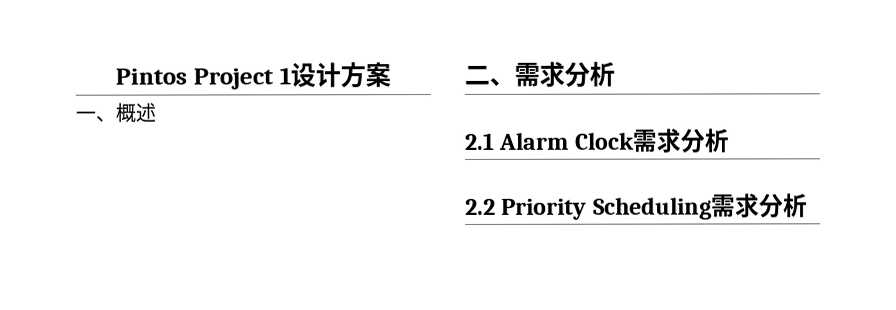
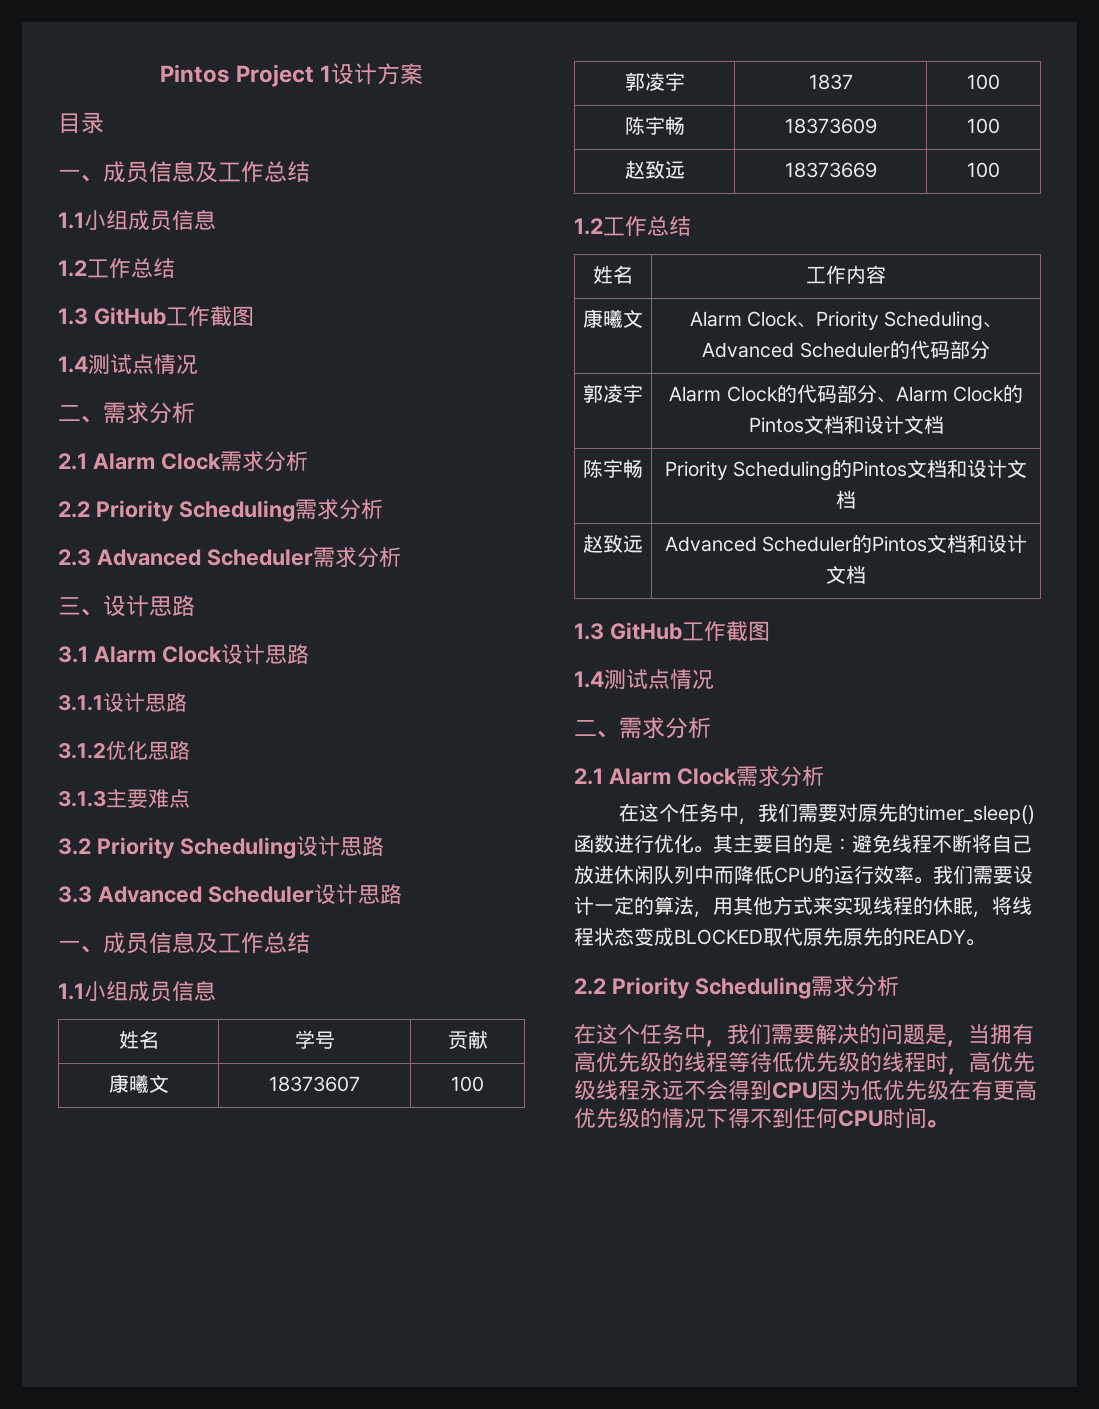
[75,102,156,123] // 一、概述 -> [58,112,104,134] [58,161,310,183] [58,209,216,231] [58,258,175,278] [58,306,254,326] [58,354,198,375] // 目录 // 一、成员信息及工作总结 // 1.1小组成员信息 // 1.2工作总结 // 1.3 GitHub工作截图 // 1.4测试点情况
(808, 205) none -> [58,547,401,568] [58,595,195,617] [58,644,309,665] [58,692,187,713] [58,740,190,760] [58,788,190,808] [58,836,384,859] [58,884,402,905] [58,932,310,954] [58,980,216,1002] [118,1030,159,1049] [294,1030,335,1049] [447,1030,488,1050] [108,1074,169,1093] [269,1076,360,1092] [451,1076,484,1092] [624,72,685,91] [808,74,853,90] [967,74,1000,90] [624,116,685,135] [784,118,877,134] [967,118,1000,134] [624,160,685,179] [784,162,877,178] [967,162,1000,178] [574,216,691,236] [593,265,633,284] [806,265,886,284] [583,309,643,328] [689,311,1003,331] [702,340,990,359] [583,384,643,403] [669,384,1023,403] [748,415,944,434] [583,459,643,478] [664,459,1028,481] [836,490,856,509] [583,534,643,553] [664,534,1028,553] [826,565,866,584] [574,621,770,641] [574,669,714,690] [574,717,711,739] [574,766,824,787] [618,803,1035,825] [574,834,1032,853] [574,865,1033,884] [574,896,1032,918] [574,927,985,946] [574,976,899,999] [574,1023,1034,1047] [574,1052,1035,1075] [574,1080,1037,1101] [574,1107,948,1129] // 2.3 Advanced Scheduler需求分析 // 三、设计思路 // 3.1 Alarm Clock设计思路 // 3.1.1设计思路 // 3.1.2优化思路 // 3.1.3主要难点 // 3.2 Priority Scheduling设计思路 // 3.3 Advanced Scheduler设计思路 // 一、成员信息及工作总结 // 1.1小组成员信息 // 姓名 | 学号 | 贡献 // 康曦文 | 18373607 | 100 // 郭凌宇 | 1837 | 100 // 陈宇畅 | 18373609 | 100 // 赵致远 | 18373669 | 100 // 1.2工作总结 // 姓名 | 工作内容 // 康曦文 | Alarm Clock、Priority Scheduling、Advanced Scheduler的代码部分 // 郭凌宇 | Alarm Clock的代码部分、Alarm Clock的Pintos文档和设计文档 // 陈宇畅 | Priority Scheduling的Pintos文档和设计文档 // 赵致远 | Advanced Scheduler的Pintos文档和设计文档 // 1.3 GitHub工作截图 // 1.4测试点情况 // 二、需求分析 // 2.1 Alarm Clock需求分析 // 在这个任务中，我们需要对原先的timer_sleep()函数进行优化。其主要目的是：避免线程不断将自己放进休闲队列中而降低CPU的运行效率。我们需要设计一定的算法，用其他方式来实现线程的休眠，将线程状态变成BLOCKED取代原先原先的READY。 // 2.2 Priority Scheduling需求分析 // 在这个任务中，我们需要解决的问题是，当拥有高优先级的线程等待低优先级的线程时，高优先级线程永远不会得到CPU因为低优先级在有更高优先级的情况下得不到任何CPU时间。

